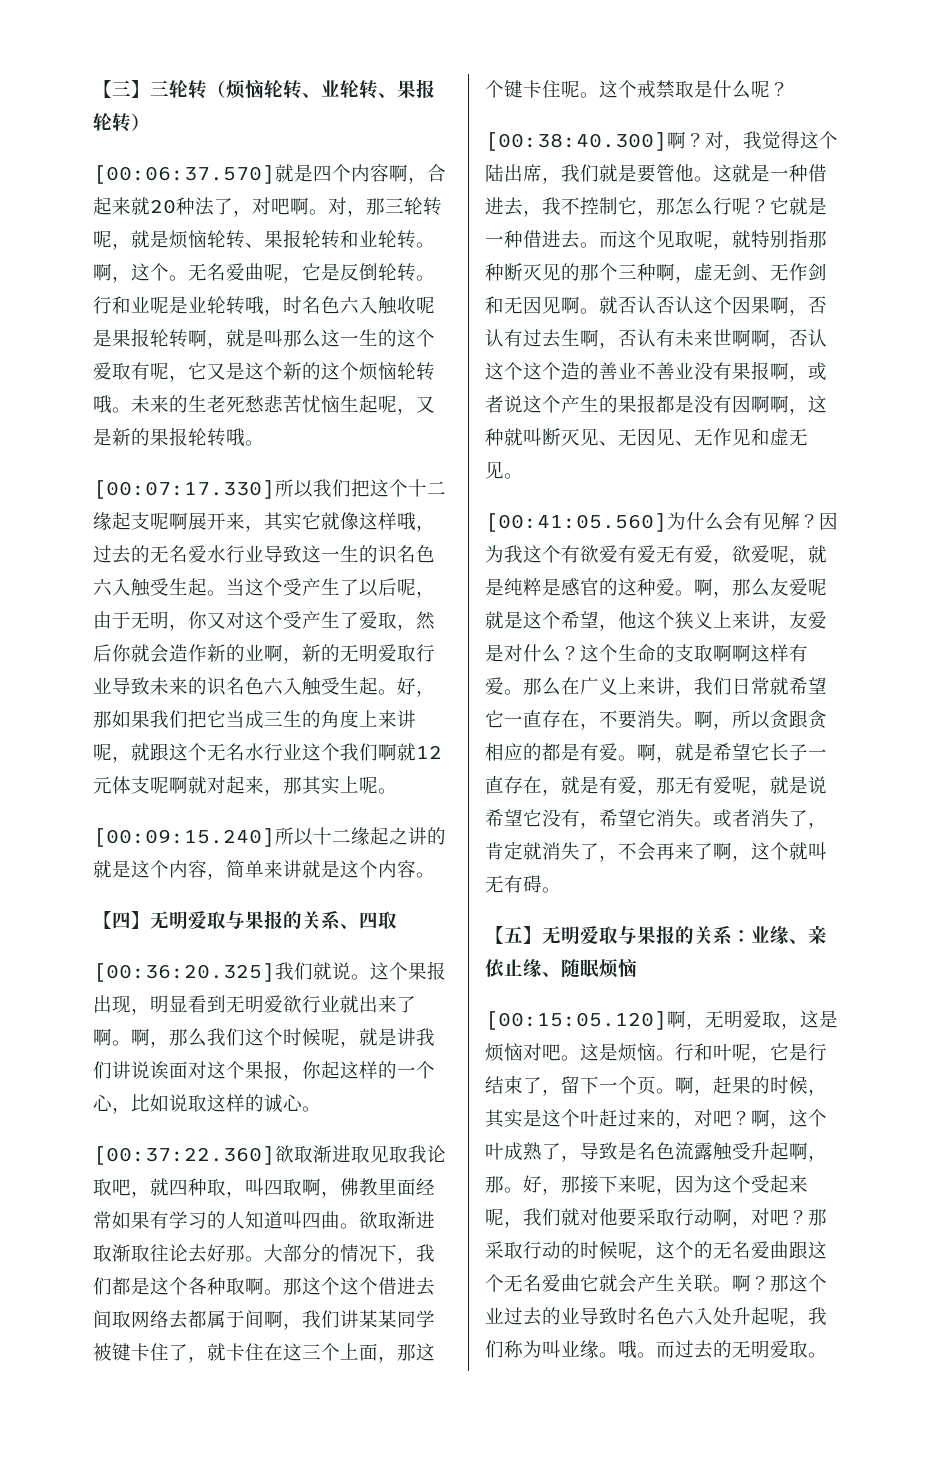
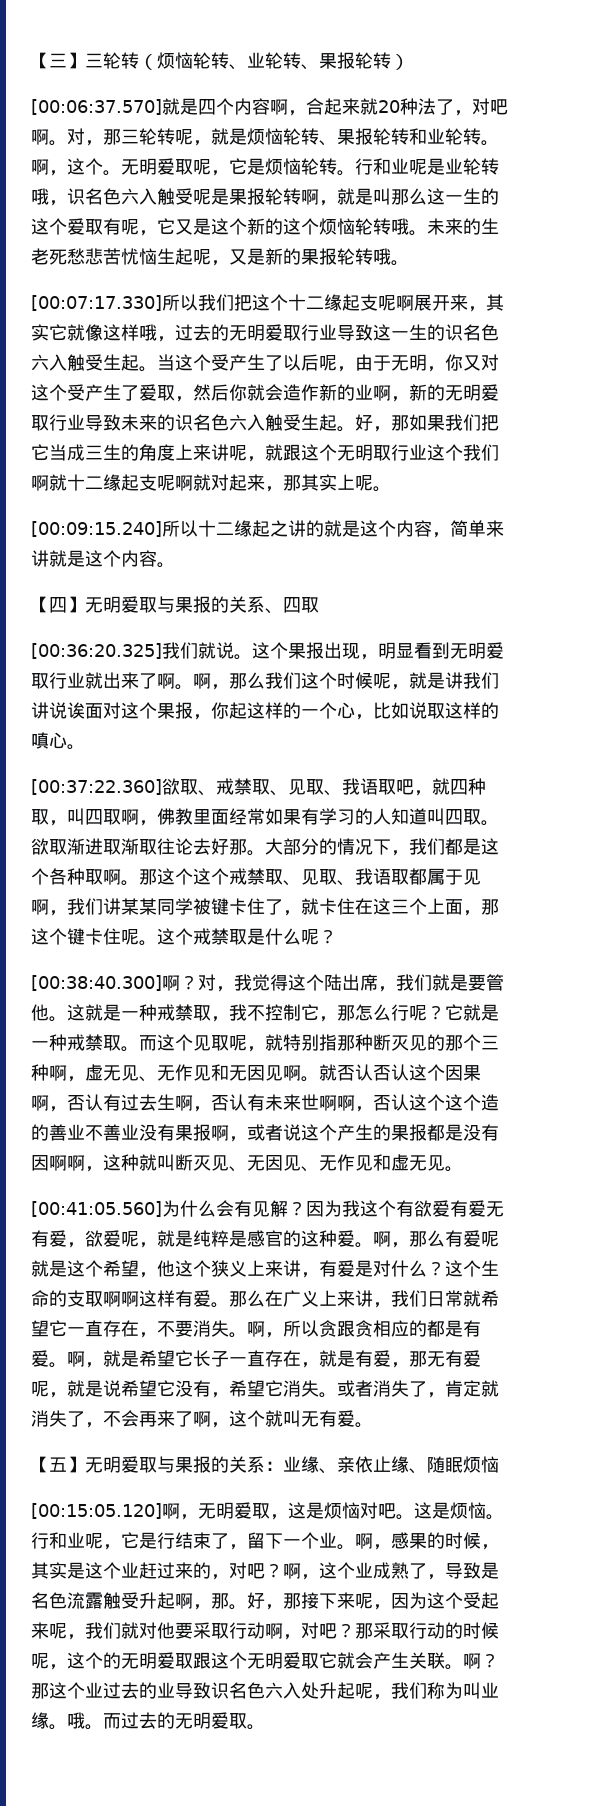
[207,263,378,283] 名爱曲呢，它是反倒 -> [139,158,301,176] 明爱取呢，它是烦恼
[283,296,416,315] 时名色六入触收 -> [67,188,193,205] 识名色六入触受
[169,545,226,563] 名爱水 -> [247,324,301,341] 明爱取
[226,743,264,761] 名水 -> [355,444,391,461] 明取
[416,745,442,759] [93,776,131,794] 12元体 -> [67,474,139,491] 十二缘起
[283,995,302,1013] 欲 -> [31,673,49,689] 取
[264,1094,283,1113] 诚 -> [31,732,49,749] 嗔
[313,1145,446,1163] 渐进取见取我论 -> [198,778,378,796] 、戒禁取、见取、我语
[321,1211,340,1229] 曲 -> [463,809,481,825] 取
[378,1277,435,1296] [93,1310,264,1329] 借进去间取网络去都属于间 -> [229,868,481,886] 戒禁取、见取、我语取都属于见
[808,164,827,182] [485,197,523,216] 借进去 -> [157,1004,211,1021] 戒禁取
[523,230,580,249] 借进去 -> [67,1034,121,1051] 戒禁取
[732,263,827,281] 剑、无作剑 -> [121,1064,211,1082] 见、无作见
[770,578,789,596] 友 -> [445,1230,463,1247] 有
[789,611,808,629] 友 -> [319,1260,337,1277] 有
[523,875,542,893] 碍 -> [337,1410,355,1427] 爱
[713,1043,732,1061] 叶 -> [67,1532,85,1548] 业
[637,1076,732,1096] 页。啊，赶 -> [319,1532,409,1550] 业。啊，感
[580,1109,599,1127] 叶 -> [121,1562,139,1578] 业
[485,1142,504,1160] 叶 -> [355,1562,373,1578] 业
[732,1241,827,1259] [485,1274,580,1292] 名爱曲跟这个无名爱曲 -> [139,1652,319,1669] 明爱取跟这个无明爱取
[618,1307,637,1325] 时 -> [211,1682,229,1699] 识

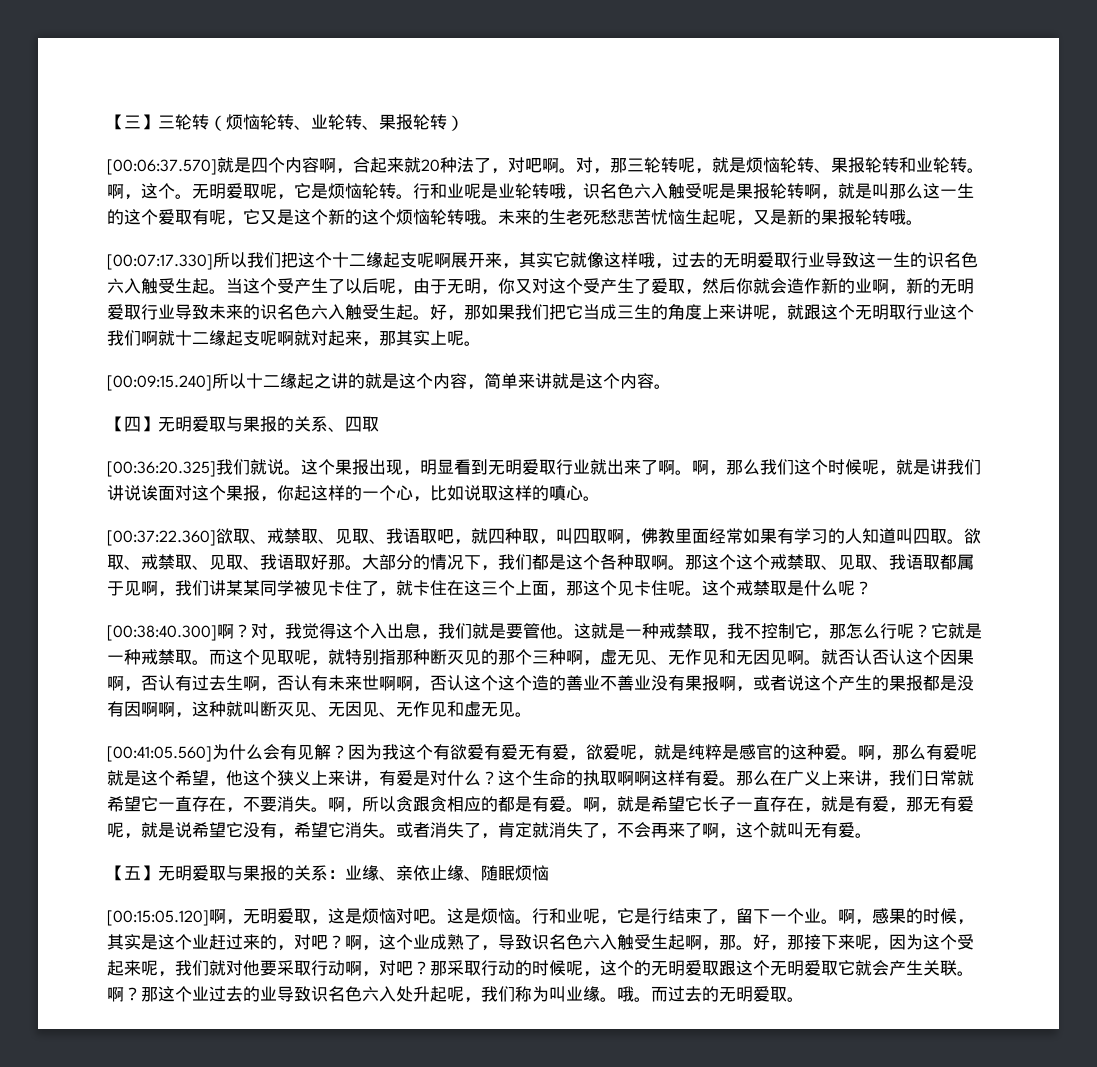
[67,838,211,855] 渐进取渐取往论去 -> [124,554,311,570] 、戒禁取、见取、我语取
[211,898,229,915] 键 -> [311,580,328,596] 见
[67,928,85,945] 键 -> [617,580,634,596] 见
[324,974,378,991] 陆出席 -> [370,623,421,639] 入出息
[67,1290,85,1307] 支 -> [583,770,600,786] 执
[481,1562,499,1579] [31,1592,157,1609] 是名色流露触受升 -> [532,934,668,950] 识名色六入触受生

